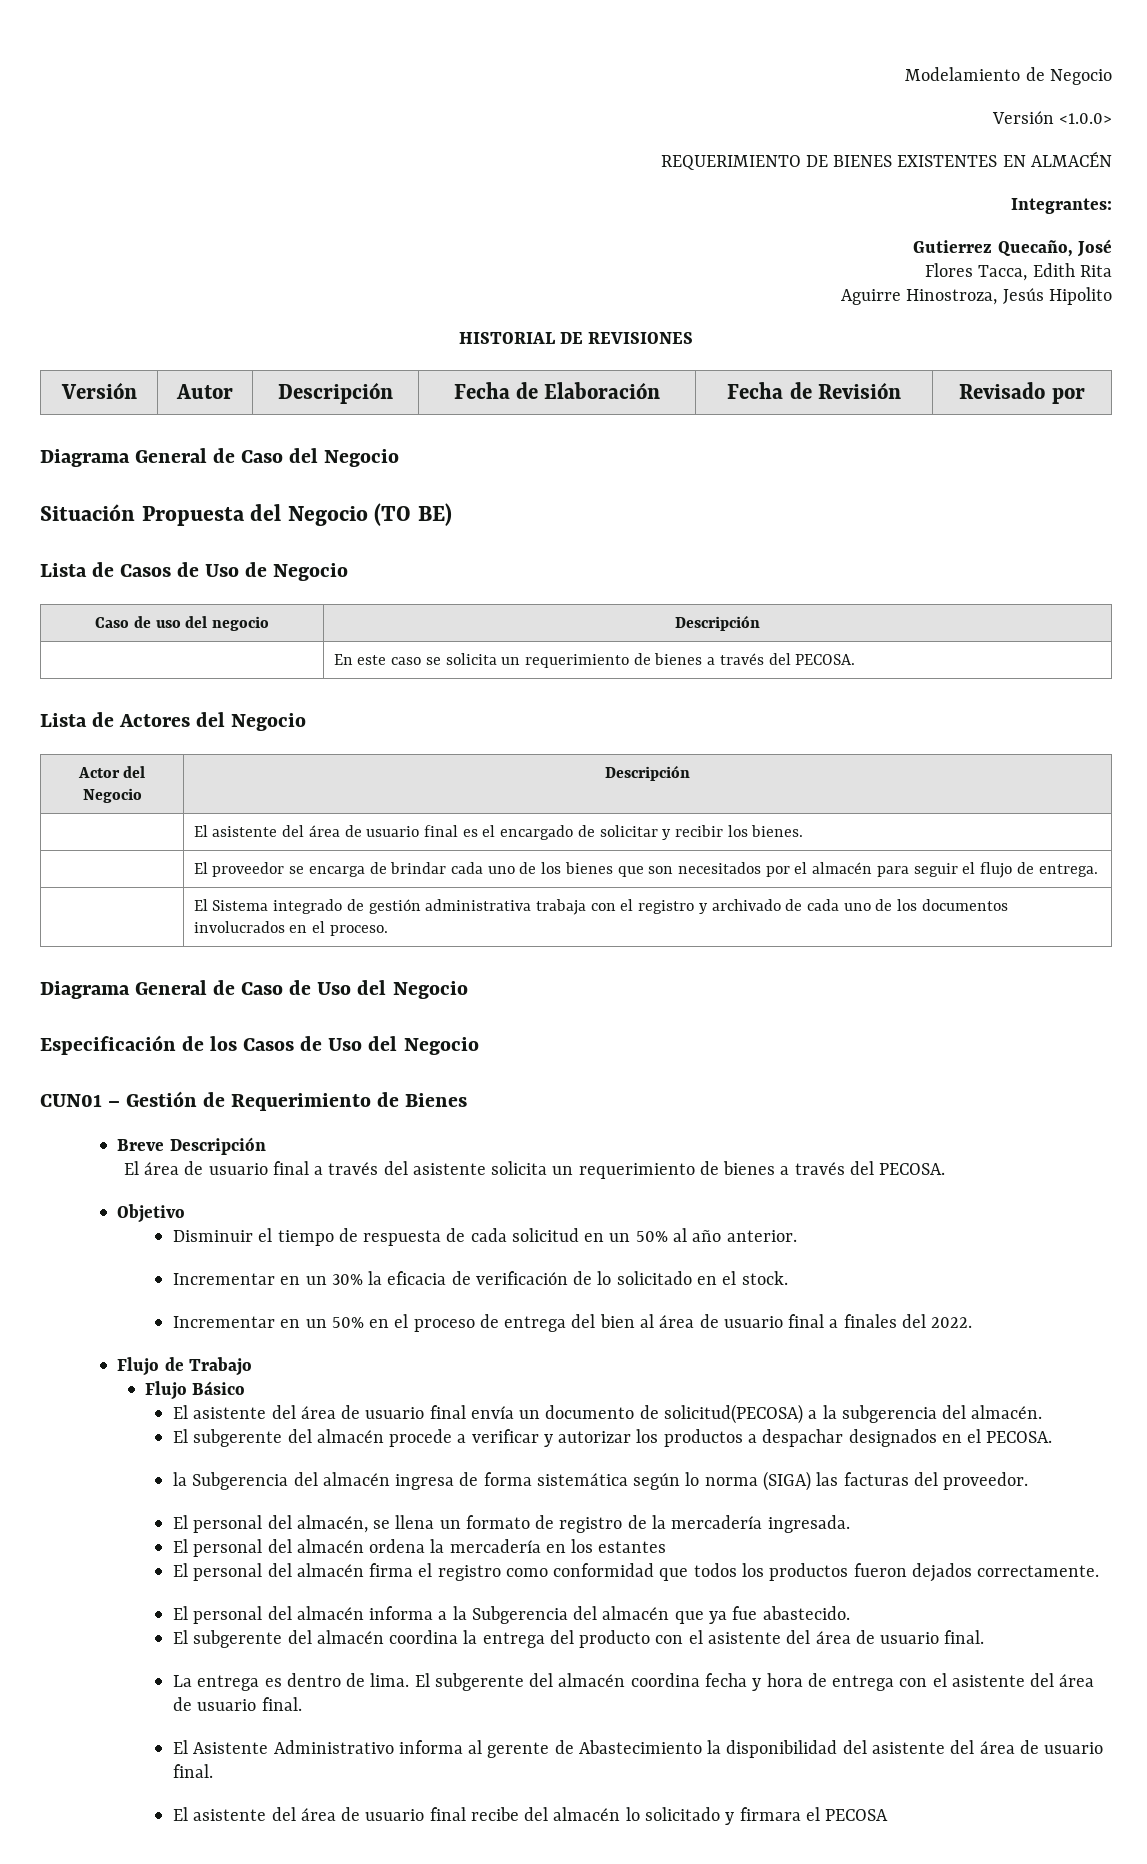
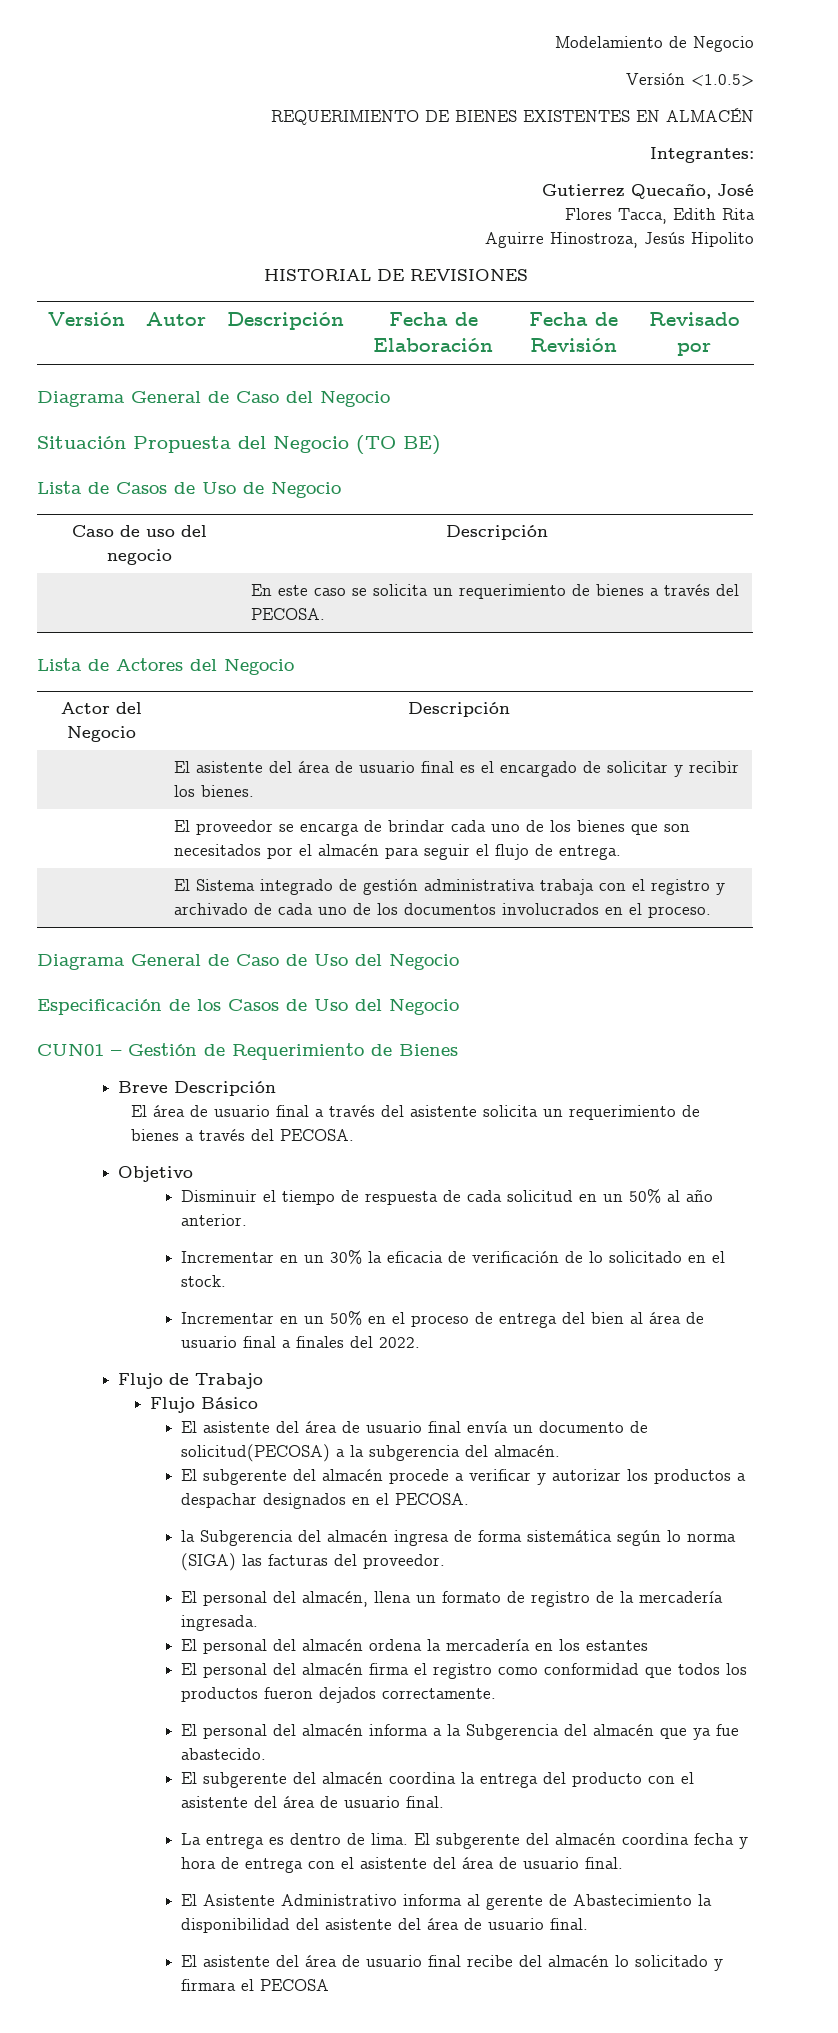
[1059,113,1112,124] <1.0.0> -> [691,74,754,87] <1.0.5>
[373,1520,391,1529] se -> (368, 1599) none

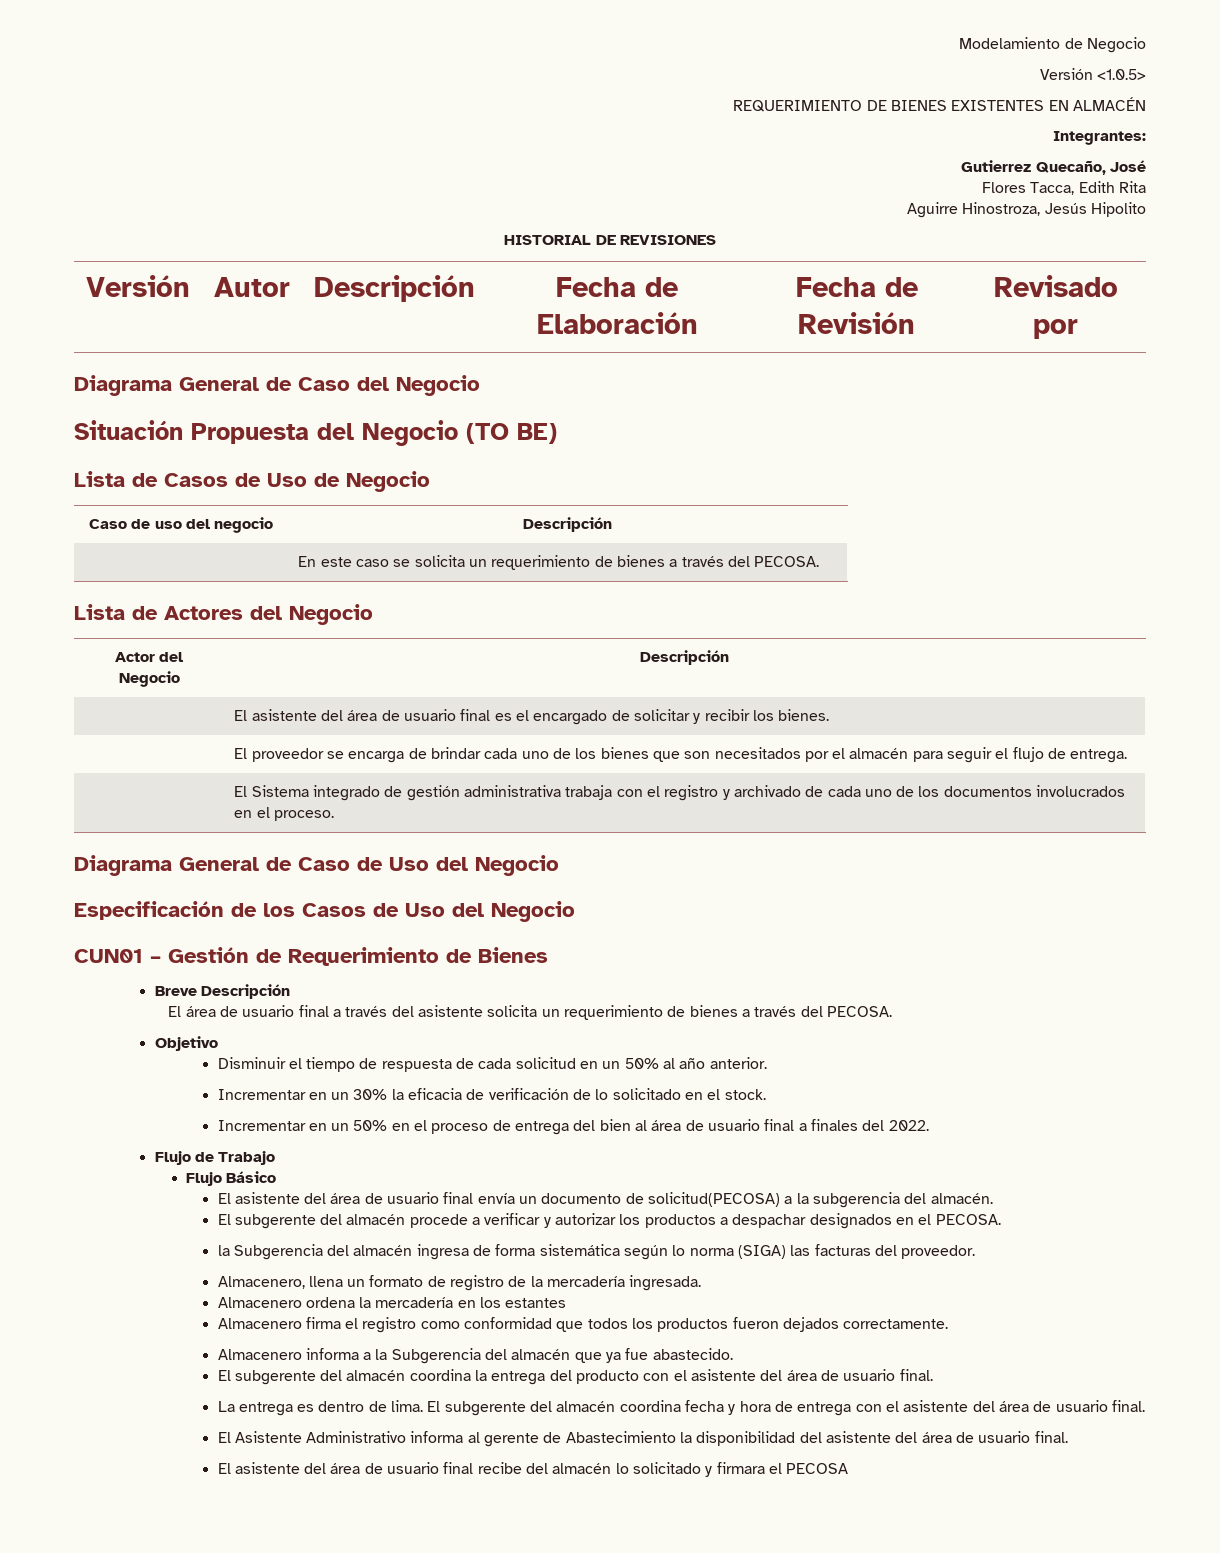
[180,1591,368,1607] El personal del almacén, -> [217,1276,305,1289] Almacenero,
[180,1639,363,1654] El personal del almacén -> [217,1297,302,1308] Almacenero
[180,1663,363,1678] El personal del almacén -> [217,1318,302,1329] Almacenero
[180,1724,363,1739] El personal del almacén -> [217,1349,302,1360] Almacenero

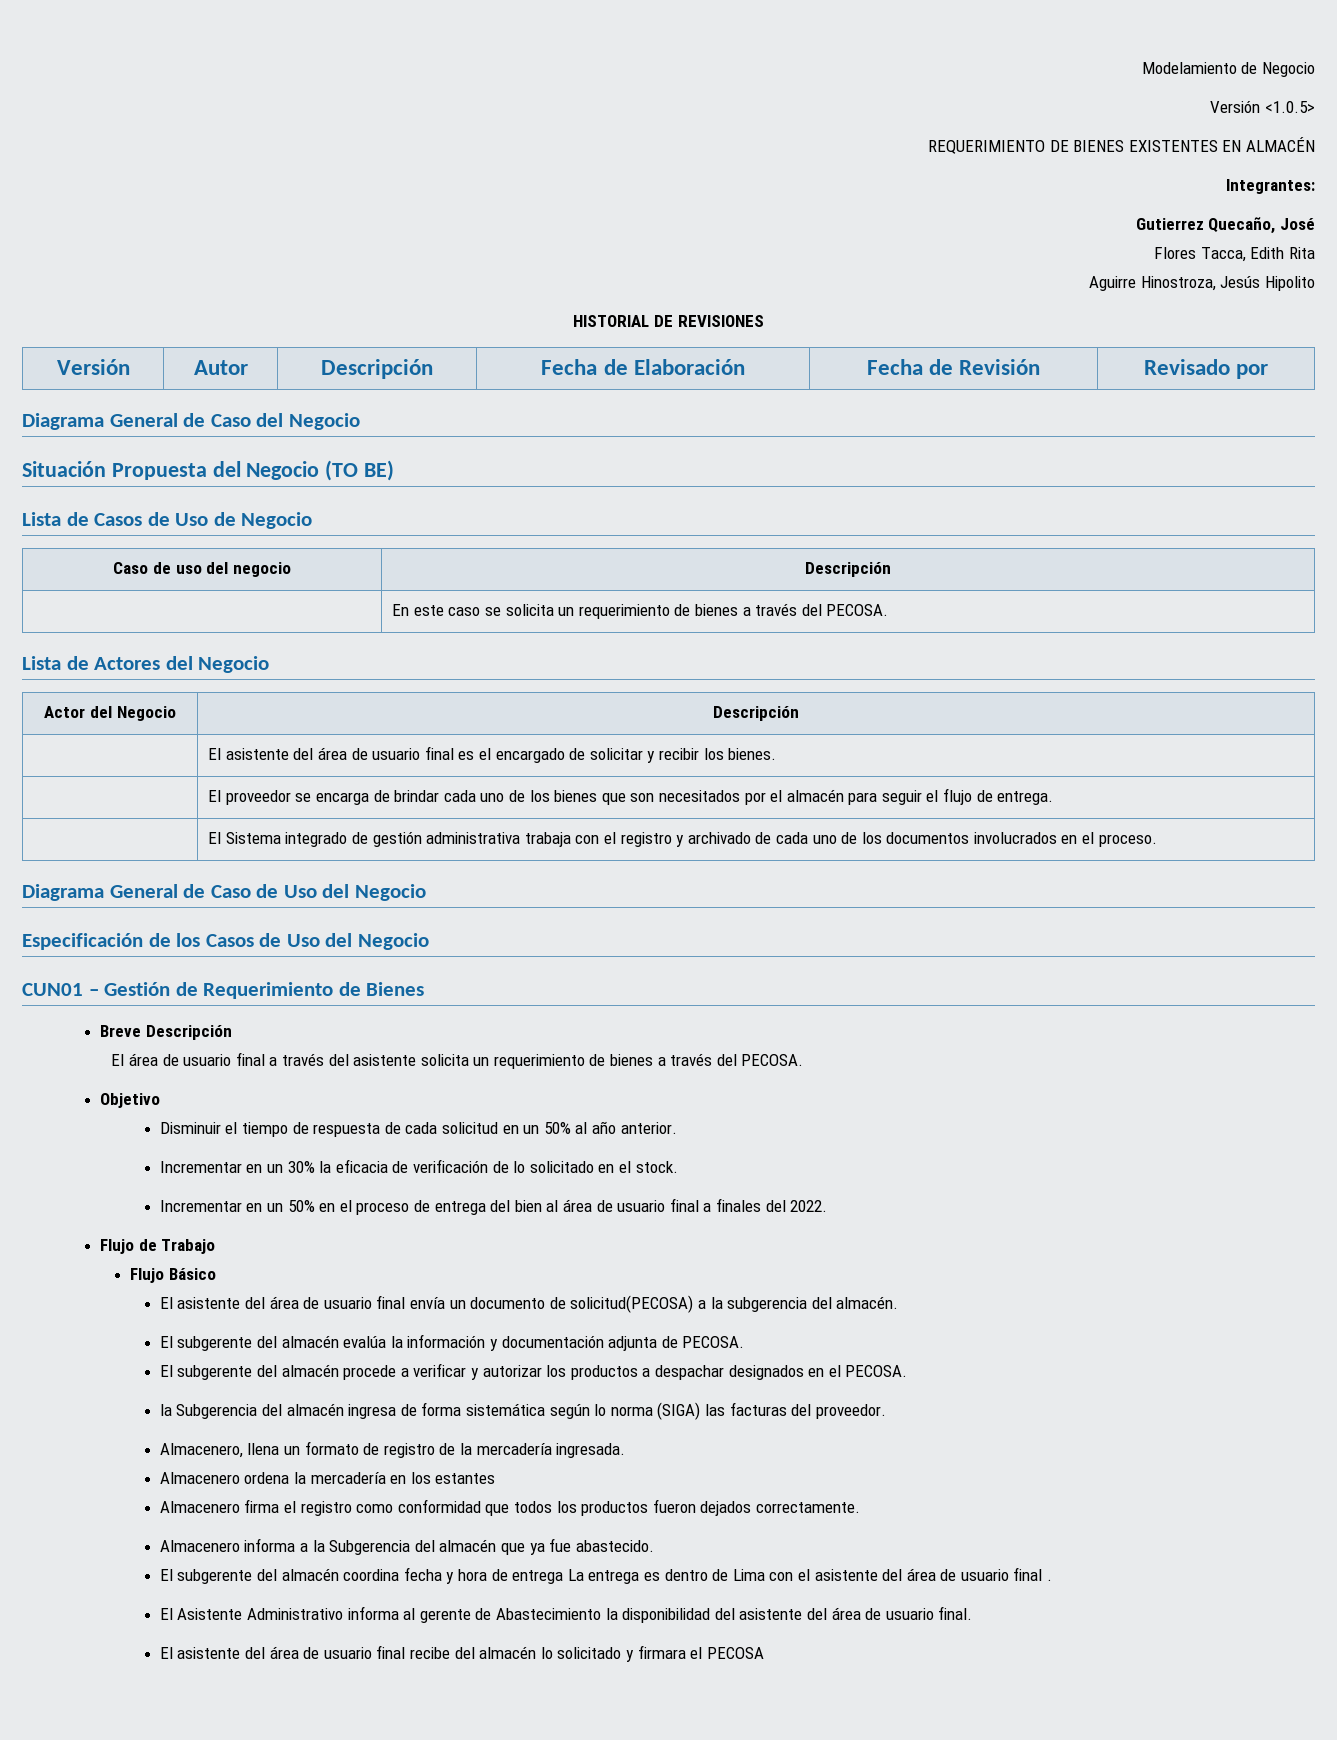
(993, 1198) none -> [159,1334,745,1351] // El subgerente del almacén evalúa la información y documentación adjunta de PECOSA.
[475,1369,933,1385] [217,1400,1145,1416] la entrega del producto con el asistente del área de usuario final. // La entrega es dentro de lima. El subgerente del almacén coordina fecha y hora de entrega con el asistente del área de usuario final. -> [403,1567,1053,1584] fecha y hora de entrega La entrega es dentro de Lima con el asistente del área de usuario final .

